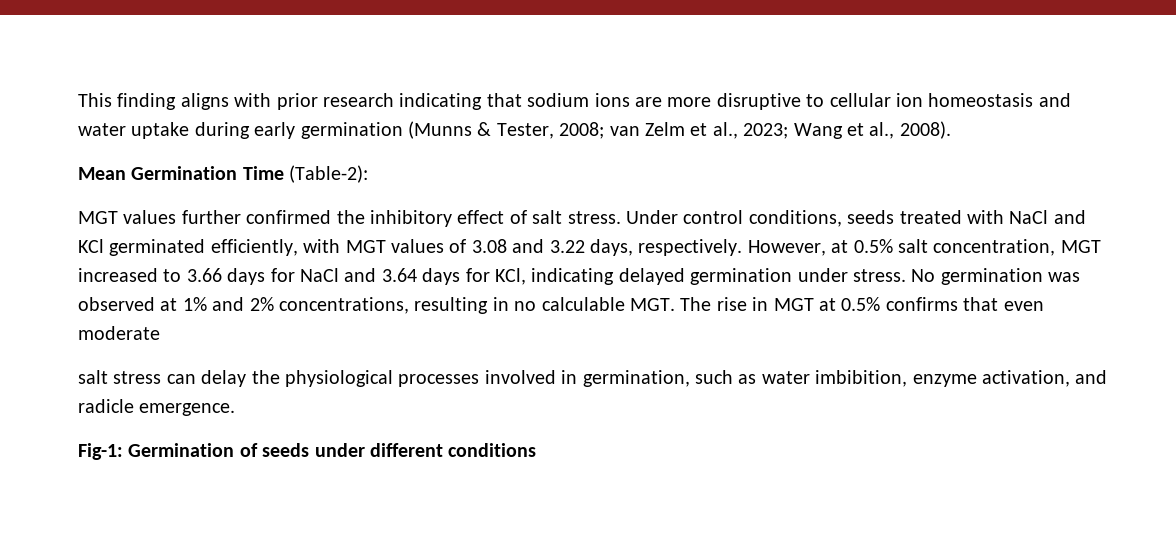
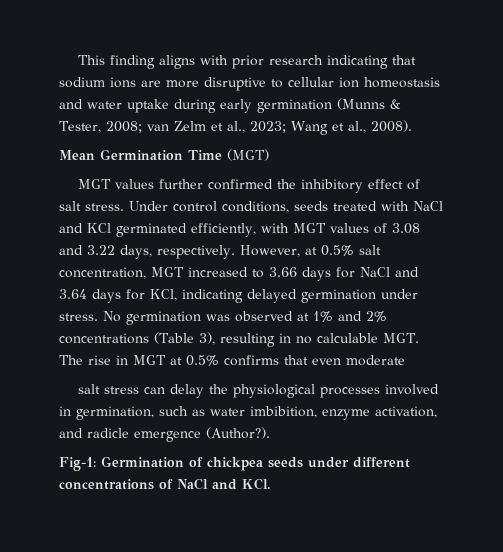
[289,165,369,183] (Table-2): -> [227,149,269,161] (MGT)
[279,297,409,314] concentrations, -> [59,332,215,345] concentrations (Table 3),
[139,403,236,416] emergence. -> [134,427,270,442] emergence (Author?).
(258, 450) none -> [207,457,263,471] chickpea
[448,443,537,457] conditions -> [59,478,271,490] concentrations of NaCl and KCl.

